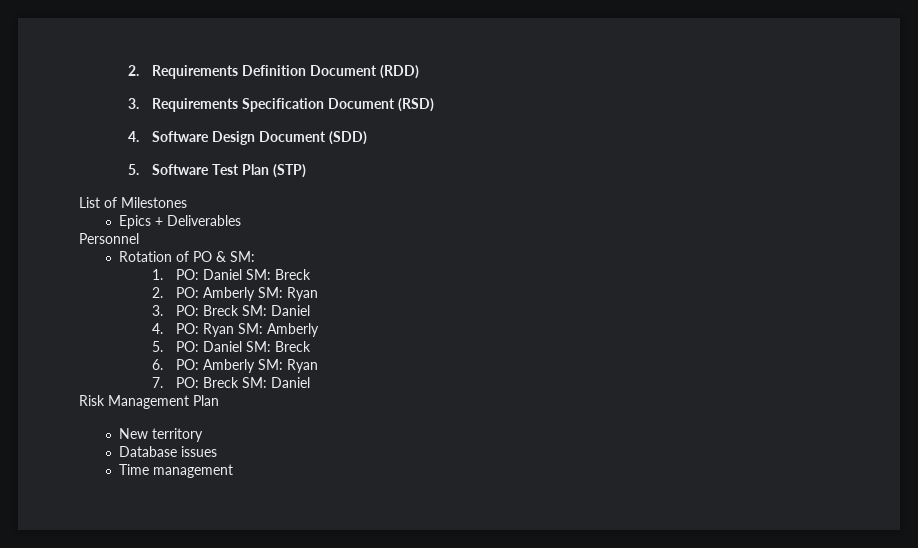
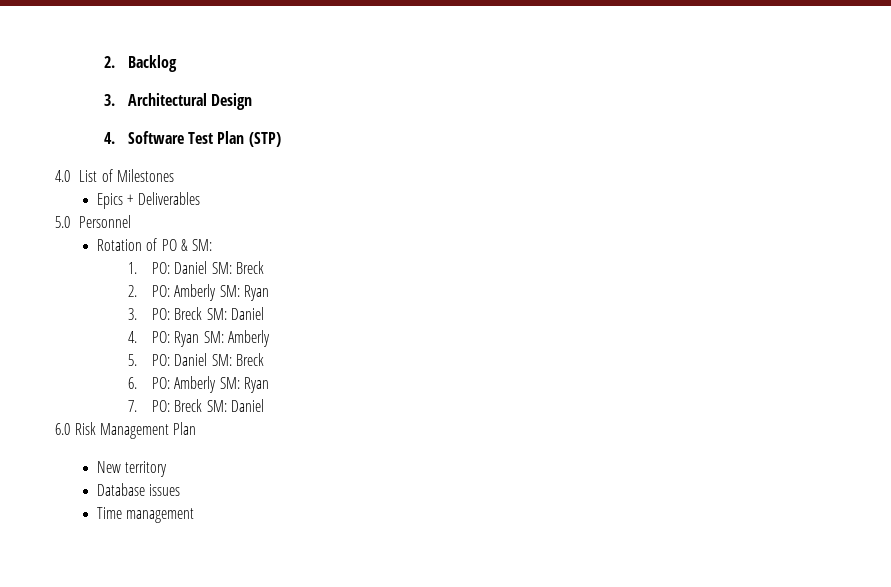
[127,65,419,79] [127,98,434,112] [127,131,367,145] [127,164,139,175] 2. Requirements Definition Document (RDD) // 3. Requirements Specification Document (RSD) // 4. Software Design Document (SDD) // 5. -> [103,55,177,72] [103,93,253,110] [103,132,115,144] 2. Backlog // 3. Architectural Design // 4.
(306, 171) none -> [55,170,71,182] 4.0
(241, 220) none -> [55,216,71,228] 5.0
(311, 382) none -> [55,423,71,435] 6.0

